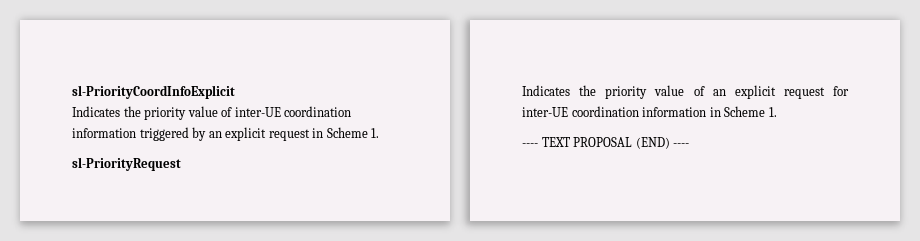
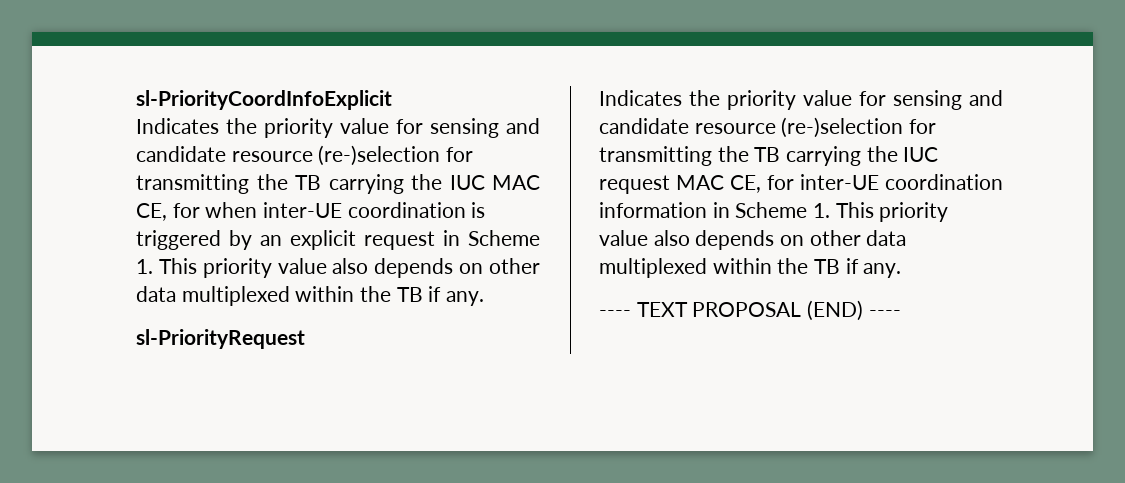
[221,106,352,117] [72,128,136,138] of inter-UE coordination information -> [396,118,540,138] [136,145,474,166] [136,174,540,194] [136,202,486,221] for sensing and candidate resource (re-)selection for transmitting the TB carrying the IUC MAC CE, for when inter-UE coordination is
(380, 133) none -> [158,258,540,278] [136,286,485,306] This priority value also depends on other data multiplexed within the TB if any.
[693,85,825,99] of an explicit request -> [859,90,1003,110] [599,117,937,138] [599,146,939,166] [599,175,761,194] for sensing and candidate resource (re-)selection for transmitting the TB carrying the IUC request MAC CE,
(777, 112) none -> [835,202,949,222] [599,230,907,250] [599,258,902,278] This priority value also depends on other data multiplexed within the TB if any.

